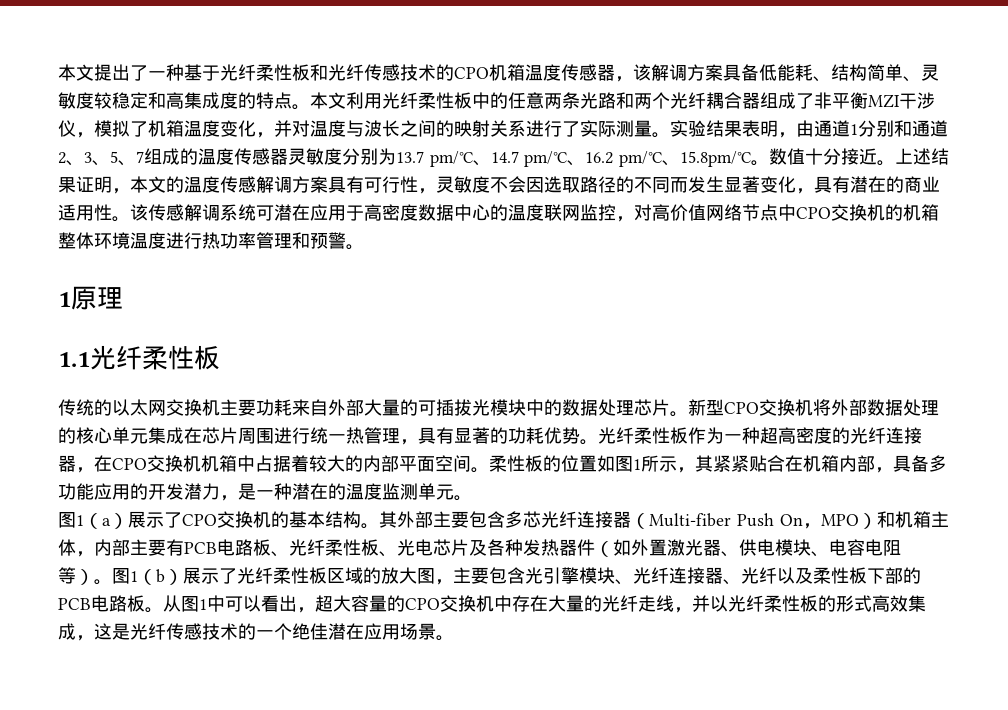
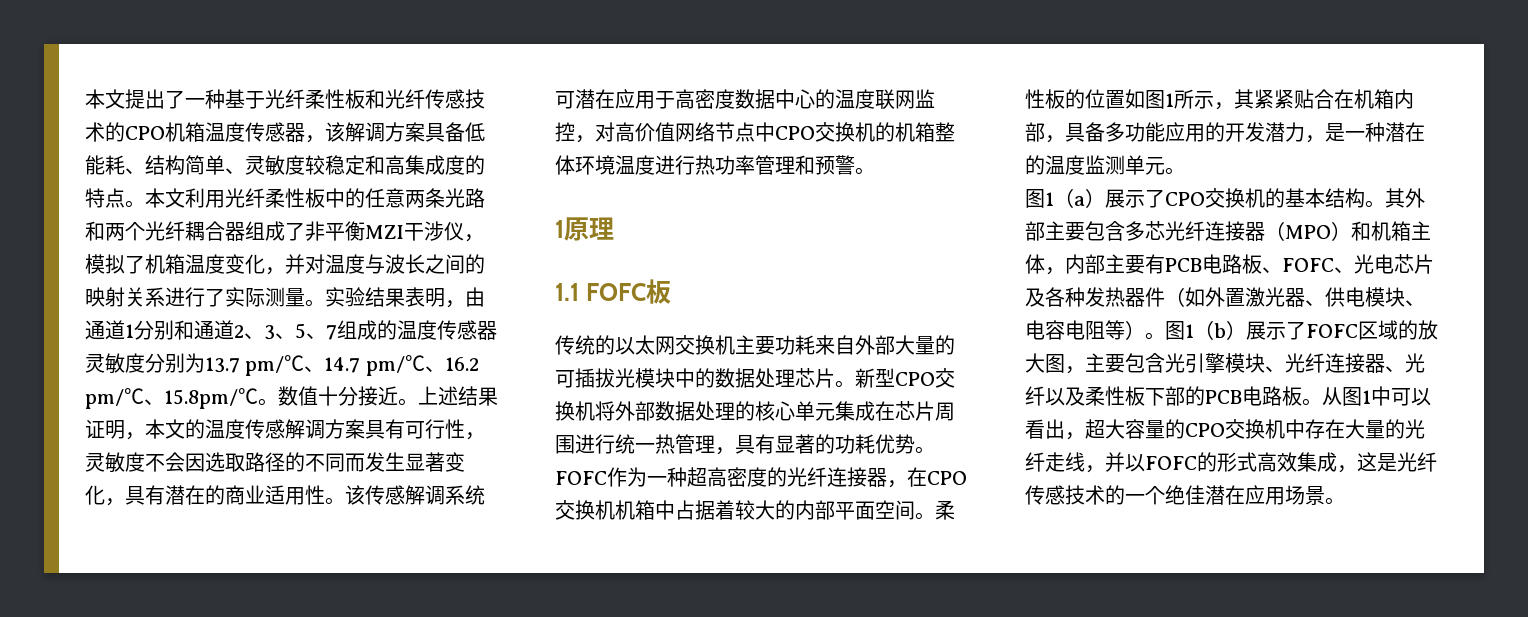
[90,345,194,370] 光纤柔性 -> [585,283,646,301] FOFC
[598,427,688,444] 光纤柔性板 -> [555,471,607,485] FOFC
[649,513,821,529] Multi-fiber Push On， -> (1285, 231) none
[289,539,379,556] 光纤柔性板 -> [1282,258,1334,272] FOFC
[237,567,327,584] 光纤柔性板 -> [1306,324,1358,338] FOFC
[728,595,818,612] 光纤柔性板 -> [1145,456,1197,470] FOFC

